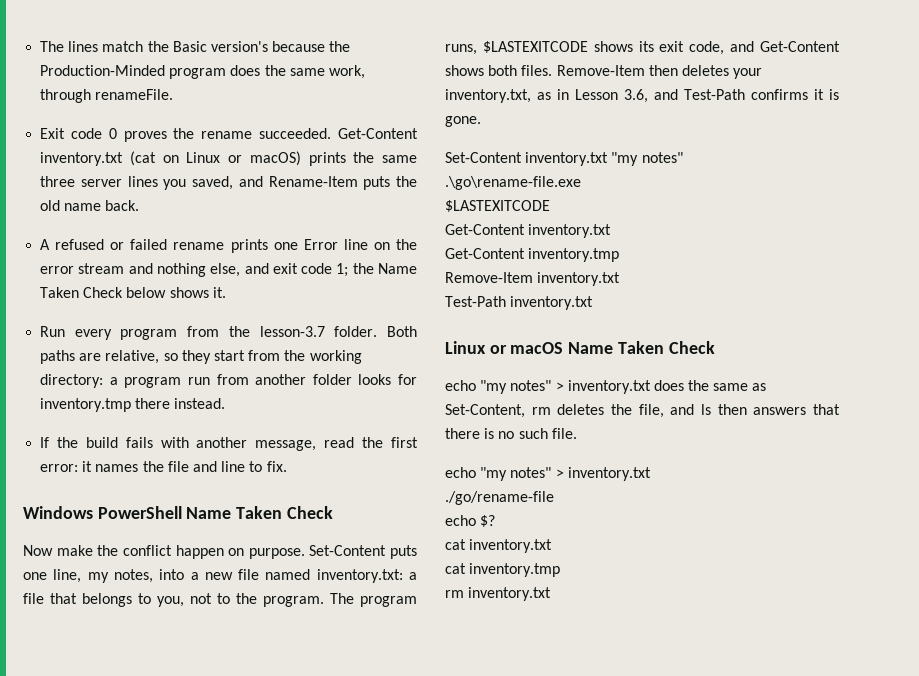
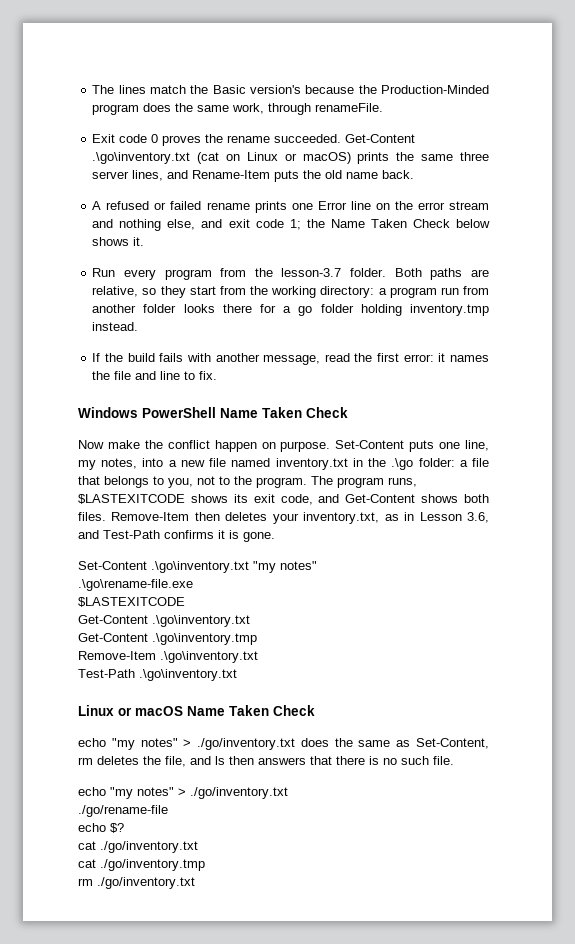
[40,152,124,166] inventory.txt -> [92,152,191,164] .\go\inventory.txt
[127,176,234,190] lines you saved, -> [132,170,164,181] lines,
[397,374,417,385] [40,398,171,412] for inventory.tmp there -> [222,304,489,316] there for a go folder holding inventory.tmp
[316,569,403,583] inventory.txt: -> [275,458,455,470] inventory.txt in the .\go folder:
[525,152,609,166] inventory.txt -> [151,561,249,573] .\go\inventory.txt
[528,224,612,238] [445,248,620,262] [445,272,621,286] [445,296,594,310] inventory.txt // Get-Content inventory.tmp // Remove-Item inventory.txt // Test-Path inventory.txt -> [152,615,250,627] [78,633,257,645] [78,651,258,663] [78,669,237,681] .\go\inventory.txt // Get-Content .\go\inventory.tmp // Remove-Item .\go\inventory.txt // Test-Path .\go\inventory.txt
[567,380,651,394] inventory.txt -> [197,738,296,750] ./go/inventory.txt
[567,467,651,481] inventory.txt -> [190,787,288,799] ./go/inventory.txt
[469,539,553,553] [445,563,561,577] [445,587,552,601] inventory.txt // cat inventory.tmp // rm inventory.txt -> [100,841,198,853] [78,859,205,871] [78,877,195,889] ./go/inventory.txt // cat ./go/inventory.tmp // rm ./go/inventory.txt

